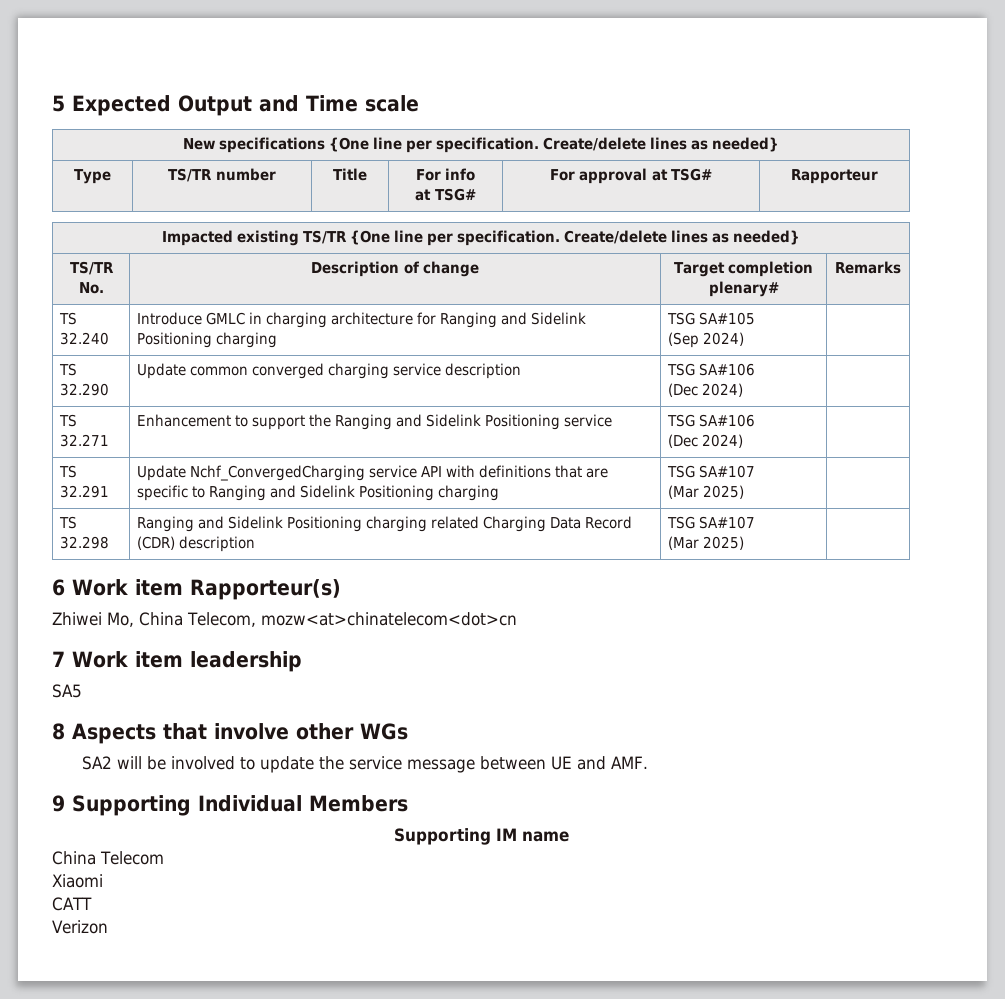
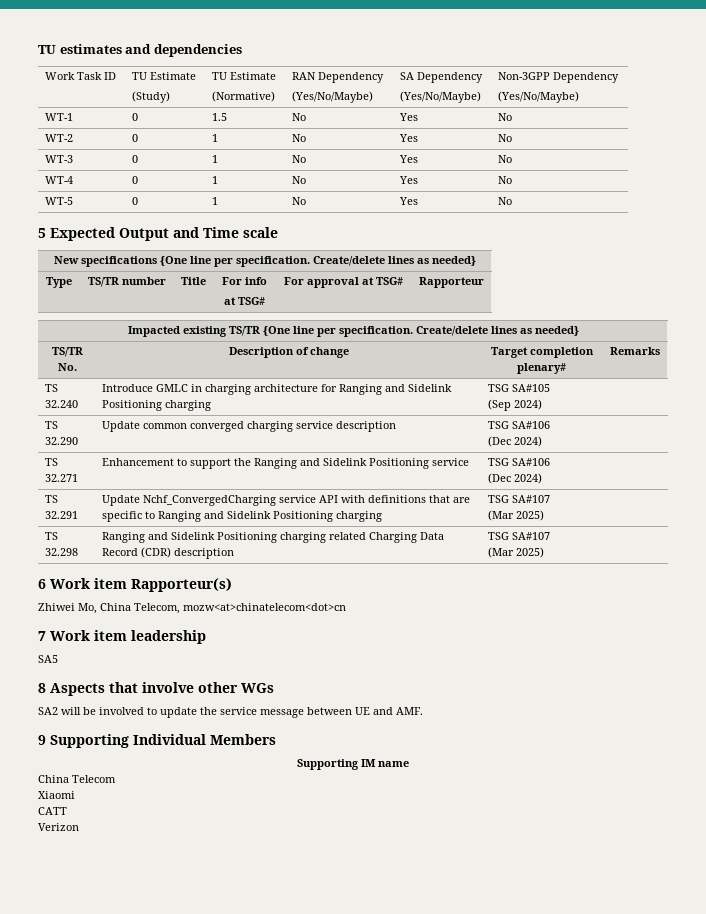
(52, 103) none -> [38,44,242,57] [45,72,117,80] [132,72,197,80] [132,91,171,103] [212,72,277,80] [212,91,276,102] [292,72,385,83] [292,91,374,103] [400,72,484,83] [400,91,482,103] [498,72,620,83] [498,91,580,103] [45,113,74,121] [132,113,139,121] [212,113,228,121] [292,113,307,121] [399,113,419,121] [498,113,513,121] [45,134,74,142] [132,134,139,142] [212,134,219,142] [292,134,307,142] [399,134,419,142] [498,134,513,142] [45,155,74,163] [132,155,139,163] [212,155,219,163] [292,155,307,163] [399,155,419,163] [498,155,513,163] [45,176,74,184] [132,176,139,184] [212,176,219,184] [292,176,307,184] [399,176,419,184] [498,176,513,184] [45,197,74,205] [132,197,139,205] [212,197,219,205] [292,197,307,205] [399,197,419,205] [498,197,513,205] TU estimates and dependencies // Work Task ID | TU Estimate // (Study) | TU Estimate // (Normative) | RAN Dependency // (Yes/No/Maybe) | SA Dependency // (Yes/No/Maybe) | Non-3GPP Dependency // (Yes/No/Maybe) // WT-1 | 0 | 1.5 | No | Yes | No // WT-2 | 0 | 1 | No | Yes | No // WT-3 | 0 | 1 | No | Yes | No // WT-4 | 0 | 1 | No | Yes | No // WT-5 | 0 | 1 | No | Yes | No //

